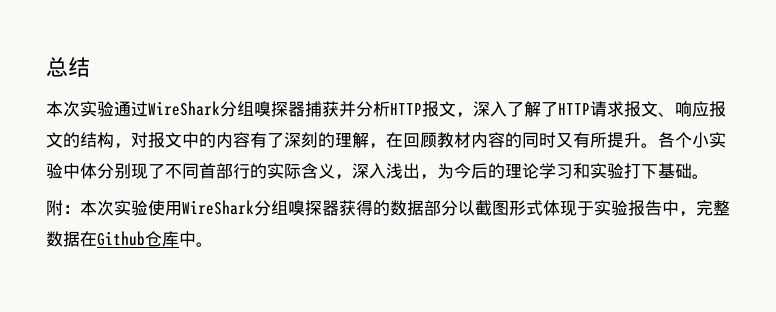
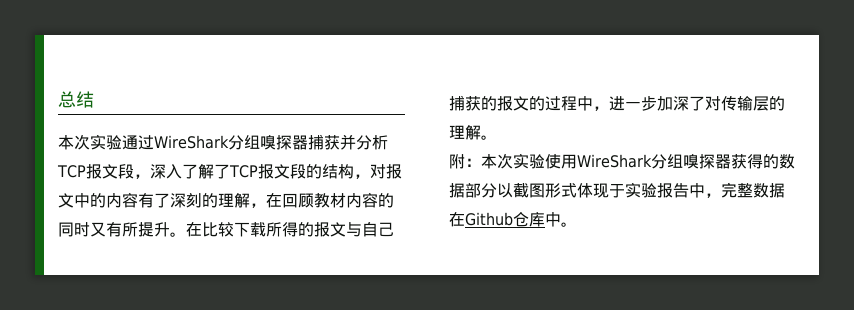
[390,101,456,117] HTTP报文 -> [57,164,134,179] TCP报文段
[558,101,726,117] [46,132,63,148] HTTP请求报文、响应报文 -> [228,164,306,179] TCP报文段
[658,132,726,148] [46,163,692,180] 各个小实验中体分别现了不同首部行的实际含义，深入浅出，为今后的理论学习和实验打下基础 -> [186,222,394,237] [449,95,785,111] [449,125,481,140] 在比较下载所得的报文与自己捕获的报文的过程中，进一步加深了对传输层的理解

